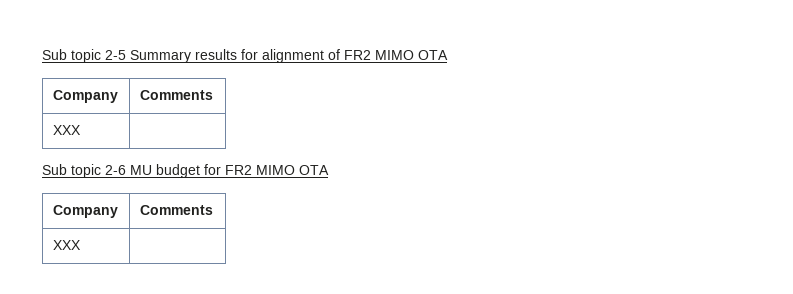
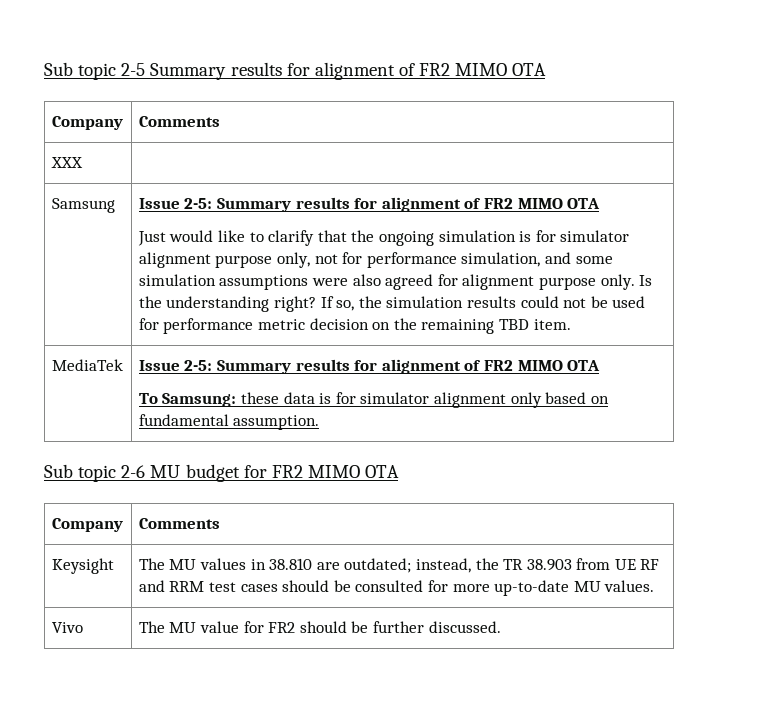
(81, 130) none -> [51,198,115,213] [138,197,601,212] [137,230,630,246] [138,252,613,268] [138,274,653,290] [138,296,646,312] [138,318,571,334] [51,359,123,371] [138,359,601,374] [138,392,609,408] [138,414,320,430] // Samsung | Issue 2-5: Summary results for alignment of FR2 MIMO OTA // Just would like to clarify that the ongoing simulation is for simulator alignment purpose only, not for performance simulation, and some simulation assumptions were also agreed for alignment purpose only. Is the understanding right? If so, the simulation results could not be used for performance metric decision on the remaining TBD item. // MediaTek | Issue 2-5: Summary results for alignment of FR2 MIMO OTA // To Samsung: these data is for simulator alignment only based on fundamental assumption.
[52,240,81,250] XXX | -> [51,558,114,574] [138,558,660,573] [138,580,655,596] [51,622,83,633] [138,621,501,633] Keysight | The MU values in 38.810 are outdated; instead, the TR 38.903 from UE RF and RRM test cases should be consulted for more up-to-date MU values. // Vivo | The MU value for FR2 should be further discussed.

